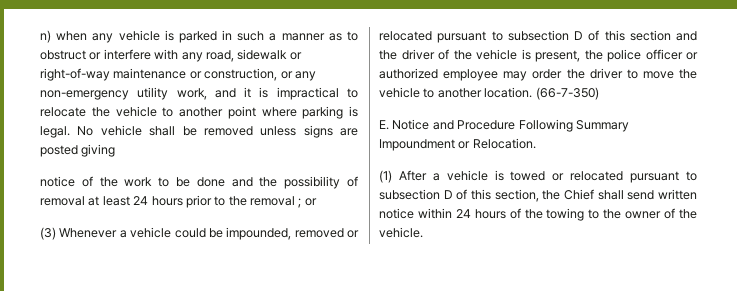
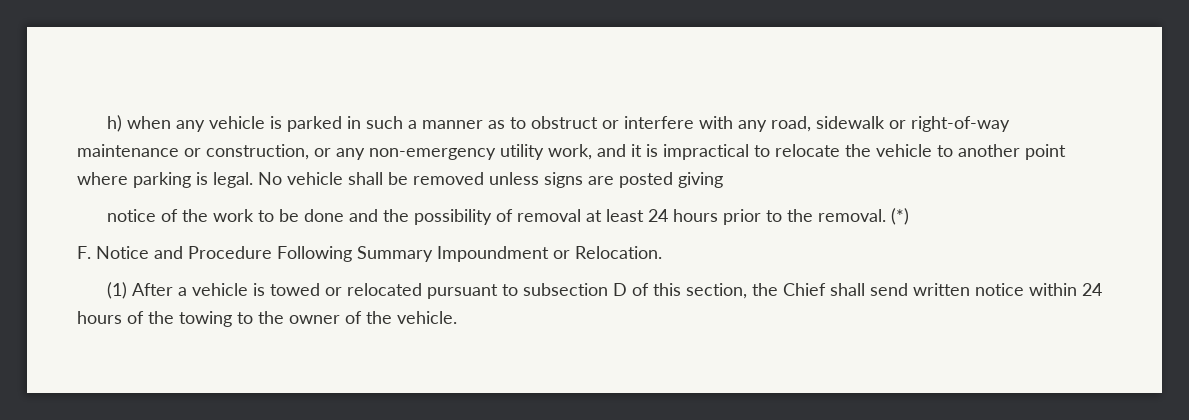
[40,30,51,43] n) -> [107,115,123,132] h)
[250,196,317,208] [40,227,359,240] [379,30,697,43] [379,49,698,62] [379,68,697,81] [379,87,599,100] [379,120,389,130] removal ; or // (3) Whenever a vehicle could be impounded, removed or relocated pursuant to subsection D of this section and the driver of the vehicle is present, the police officer or authorized employee may order the driver to move the vehicle to another location. (66-7-350) // E. -> [818,208,910,225] [77,246,91,259] removal. (*) // F.

